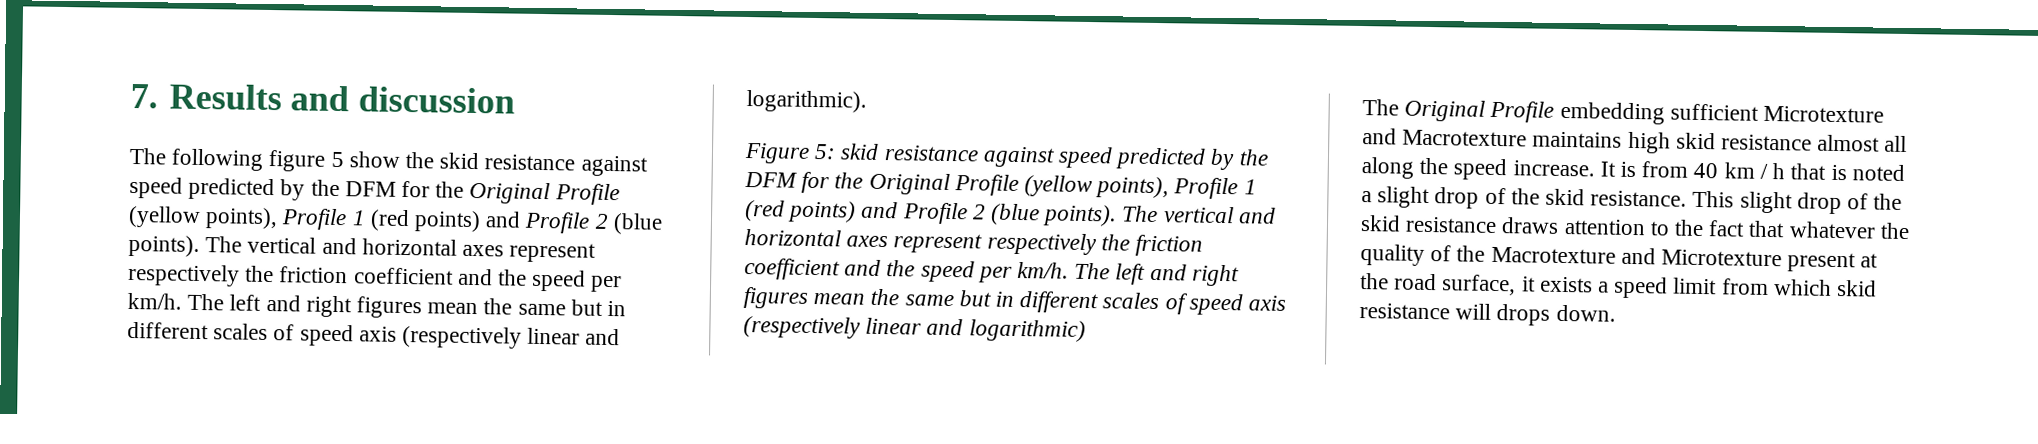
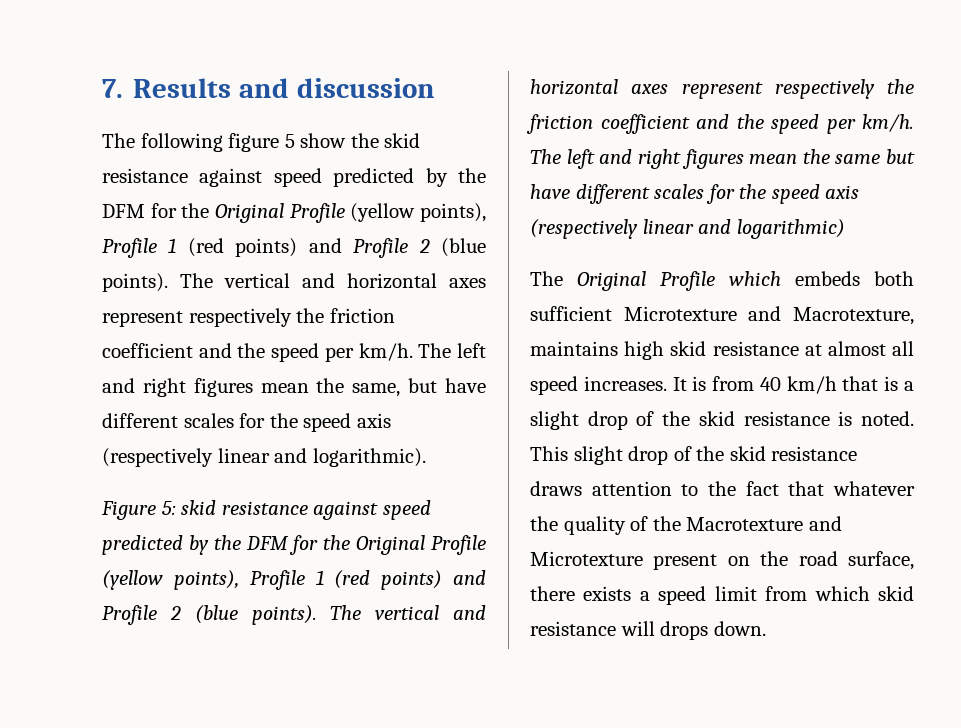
[517,299,627,317] [127,321,295,341] same but in different scales of -> [352,378,486,397] [102,413,298,428] same, but have different scales for the
[995,291,1188,315] in different scales of -> [530,184,767,204] have different scales for the
[1559,101,1665,125] embedding -> [729,271,914,286] which embeds both
[1402,129,1528,147] Macrotexture -> [793,307,914,325] Macrotexture,
(1813, 142) none -> [804,344,822,356] at
[1361,157,1595,181] along the speed increase. -> [530,376,667,395] speed increases.
[1723,162,1786,180] km / h -> [786,376,837,394] km/h
[1851,164,1905,181] noted -> (899, 383) none
[1590,190,1688,207] resistance. -> [743,411,914,426] resistance is noted.
[1860,253,1879,268] at -> [727,556,750,566] on
[1521,276,1536,292] it -> [530,586,575,601] there

